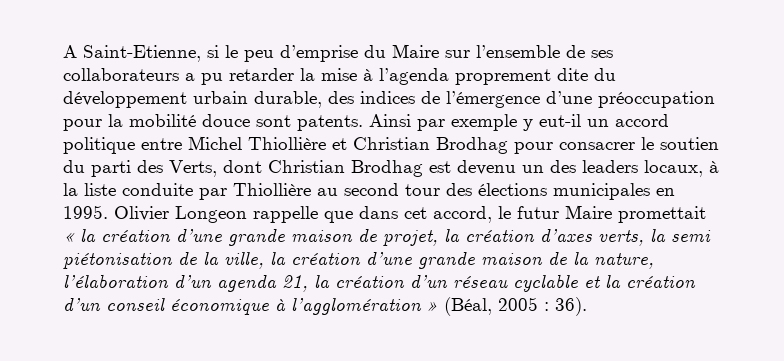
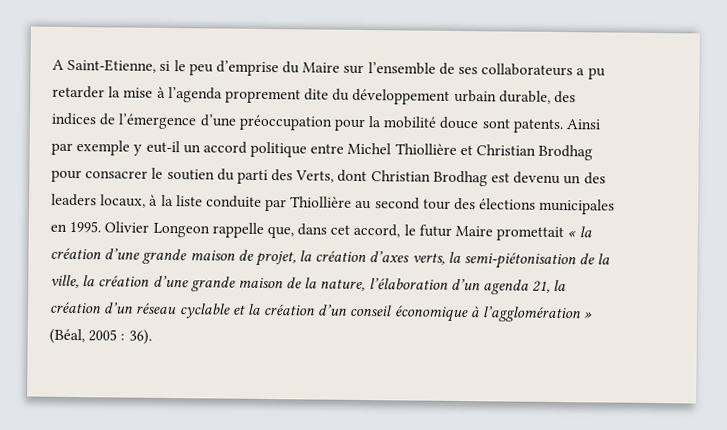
[324,211,353,223] que -> [266,226,294,239] que,
[671,230,711,242] [63,253,173,269] semi piétonisation -> [464,252,578,270] semi-piétonisation

